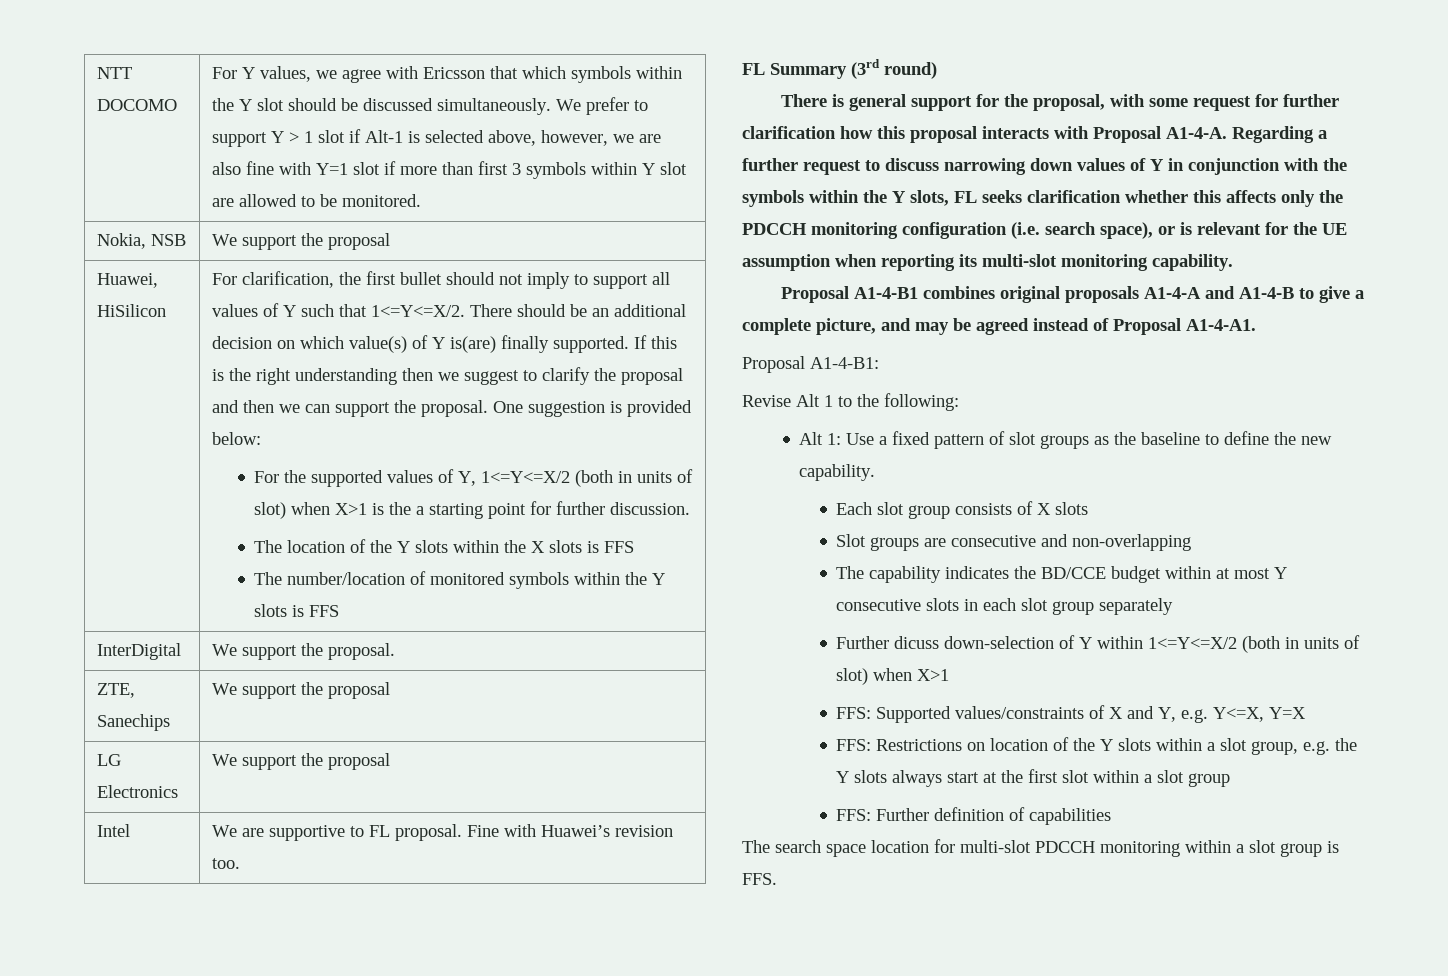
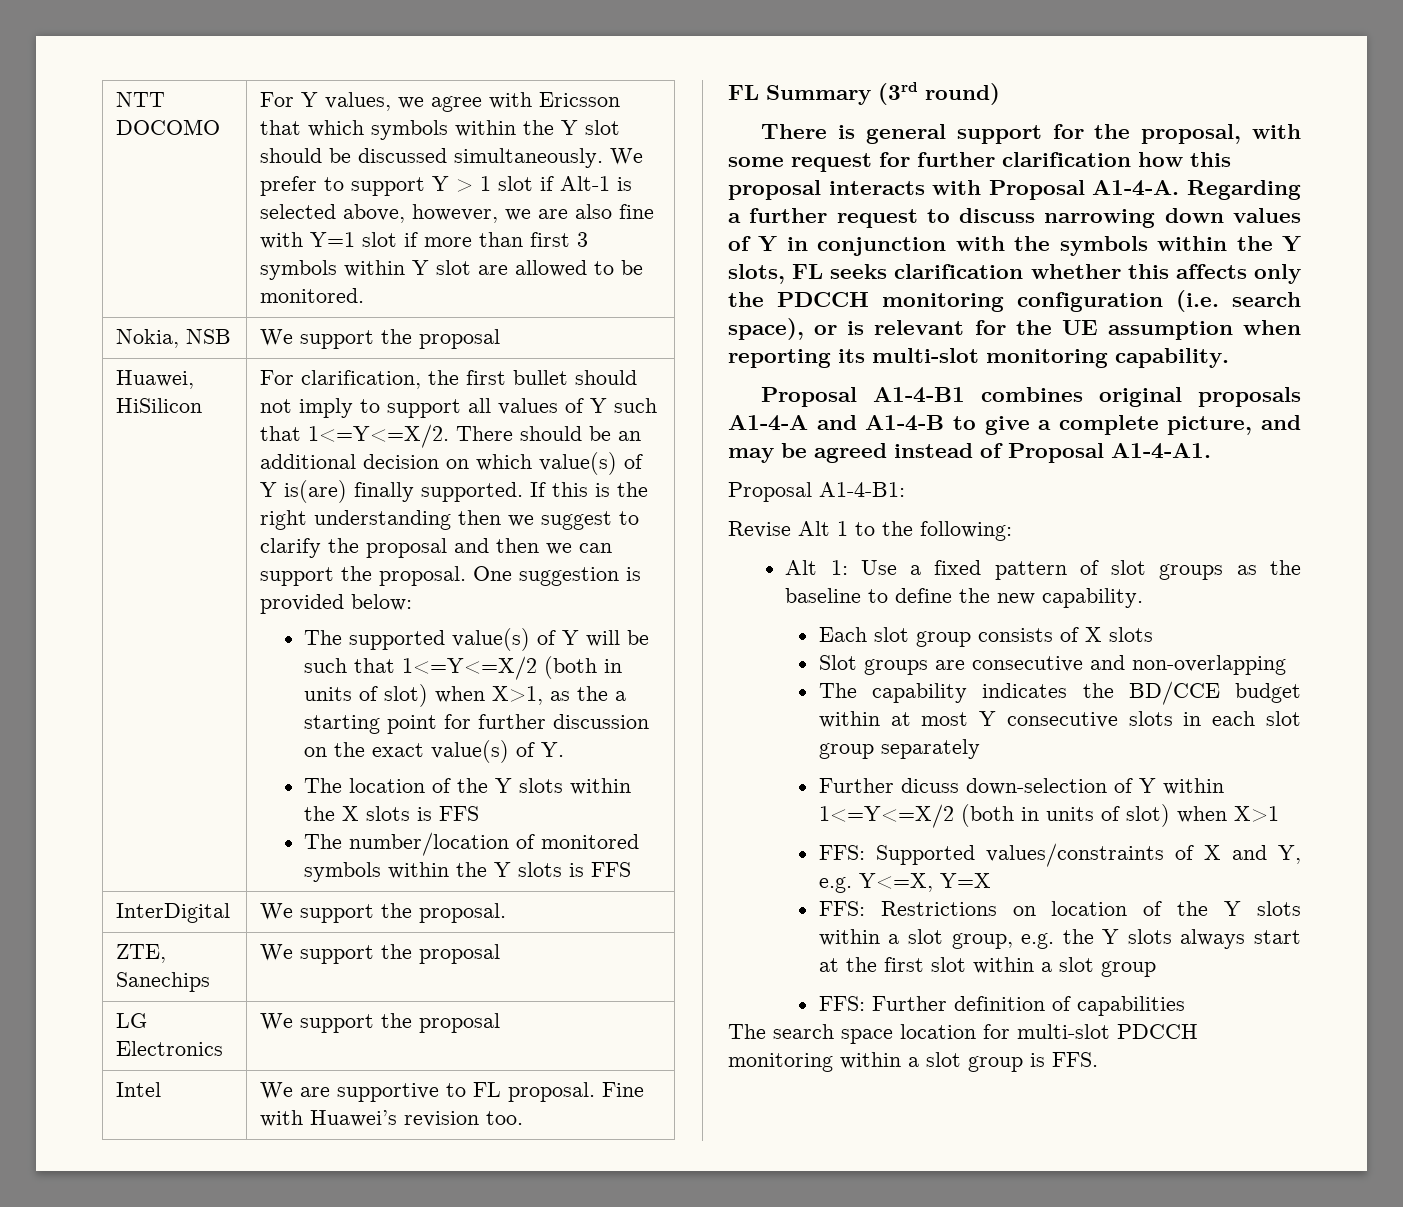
[254,469,694,487] [254,502,385,519] For the supported values of Y, 1<=Y<=X/2 (both in units of slot) when X>1 is -> [304,628,650,651] [304,656,623,680] [304,684,571,707] The supported value(s) of Y will be such that 1<=Y<=X/2 (both in units of slot) when X>1, as
[610,502,691,515] discussion. -> [553,714,650,729] [304,740,565,763] discussion on the exact value(s) of Y.

